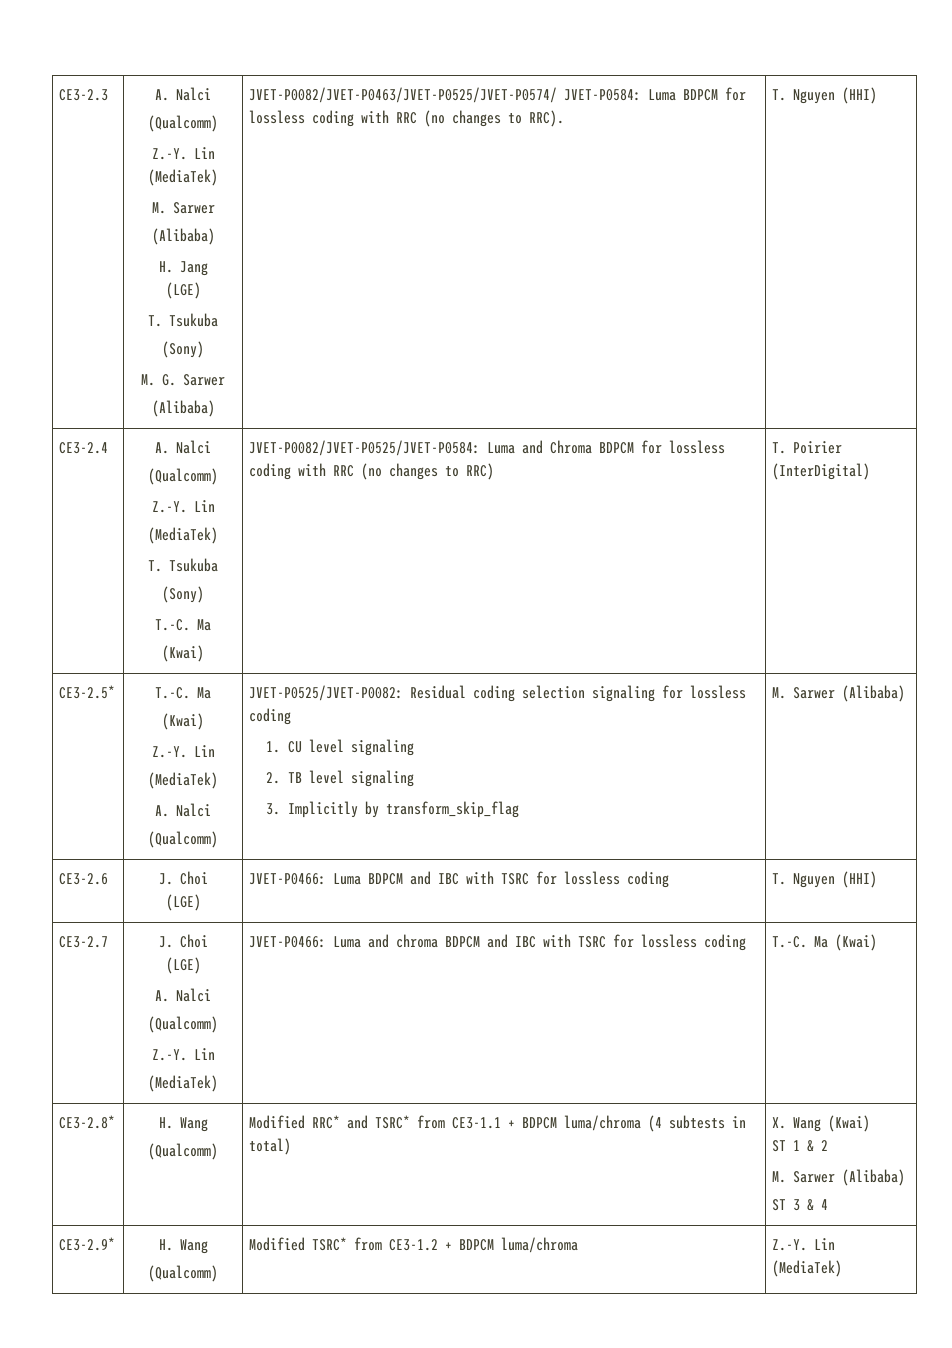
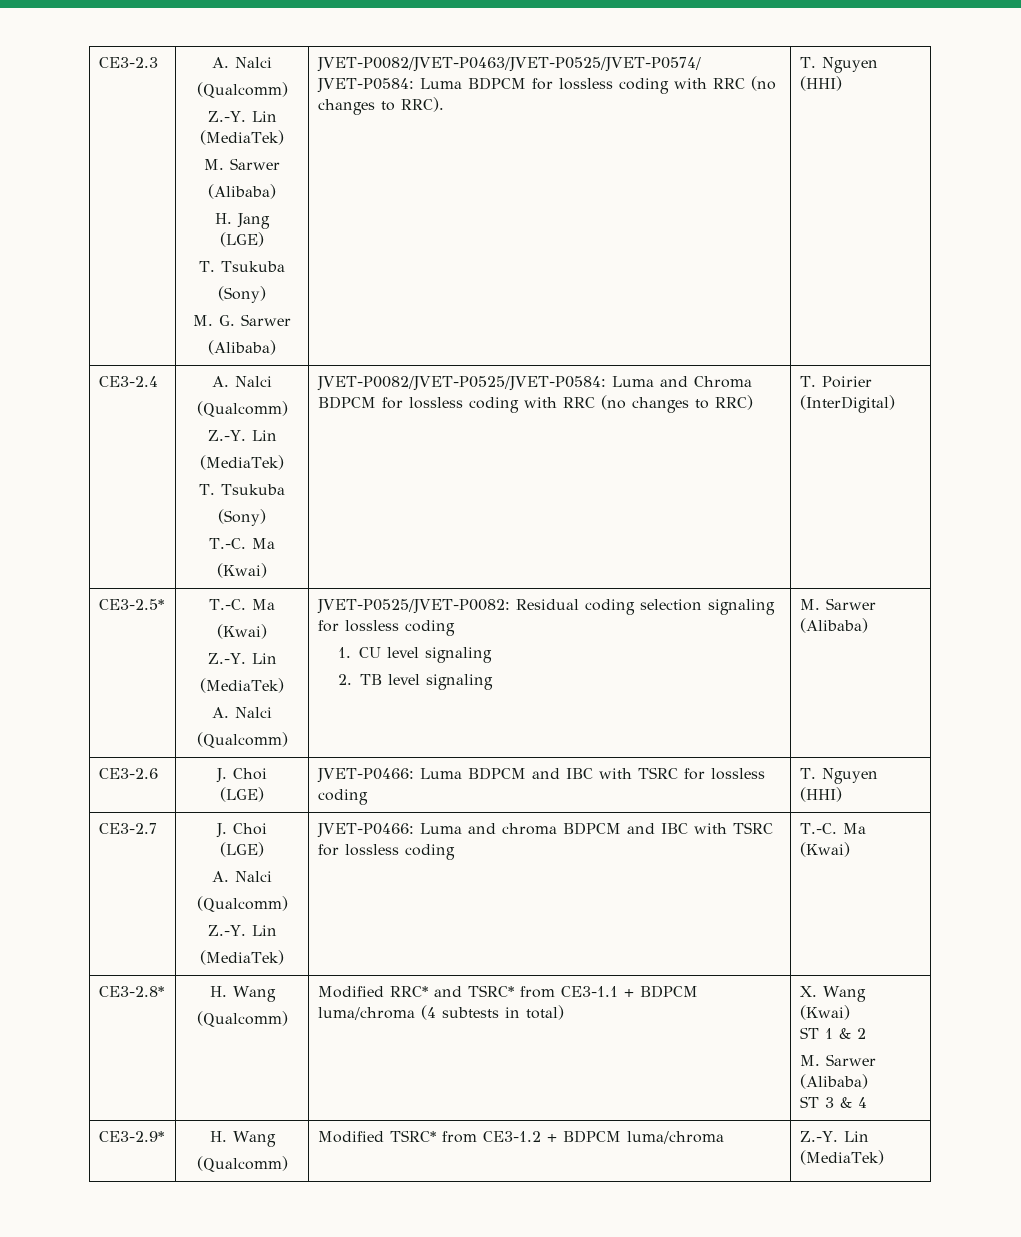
[266,801,519,818] // 3. Implicitly by transform_skip_flag -> (493, 682) none

